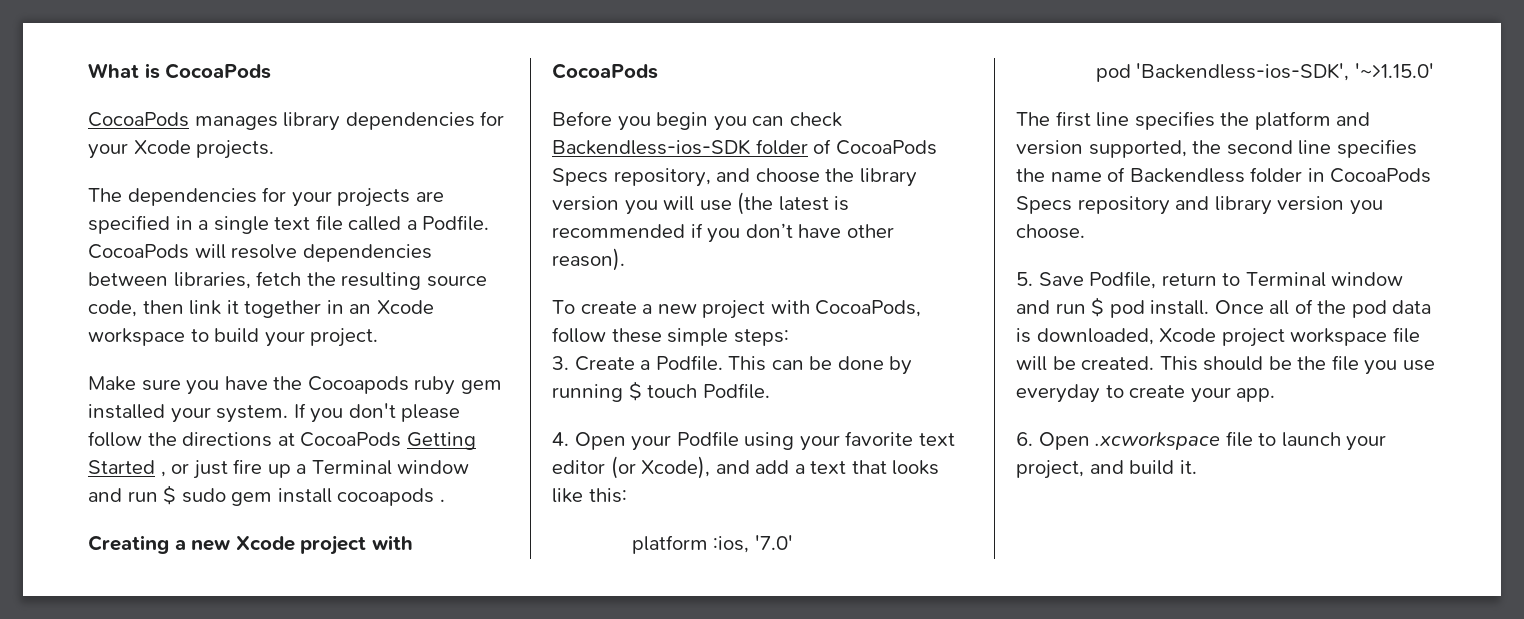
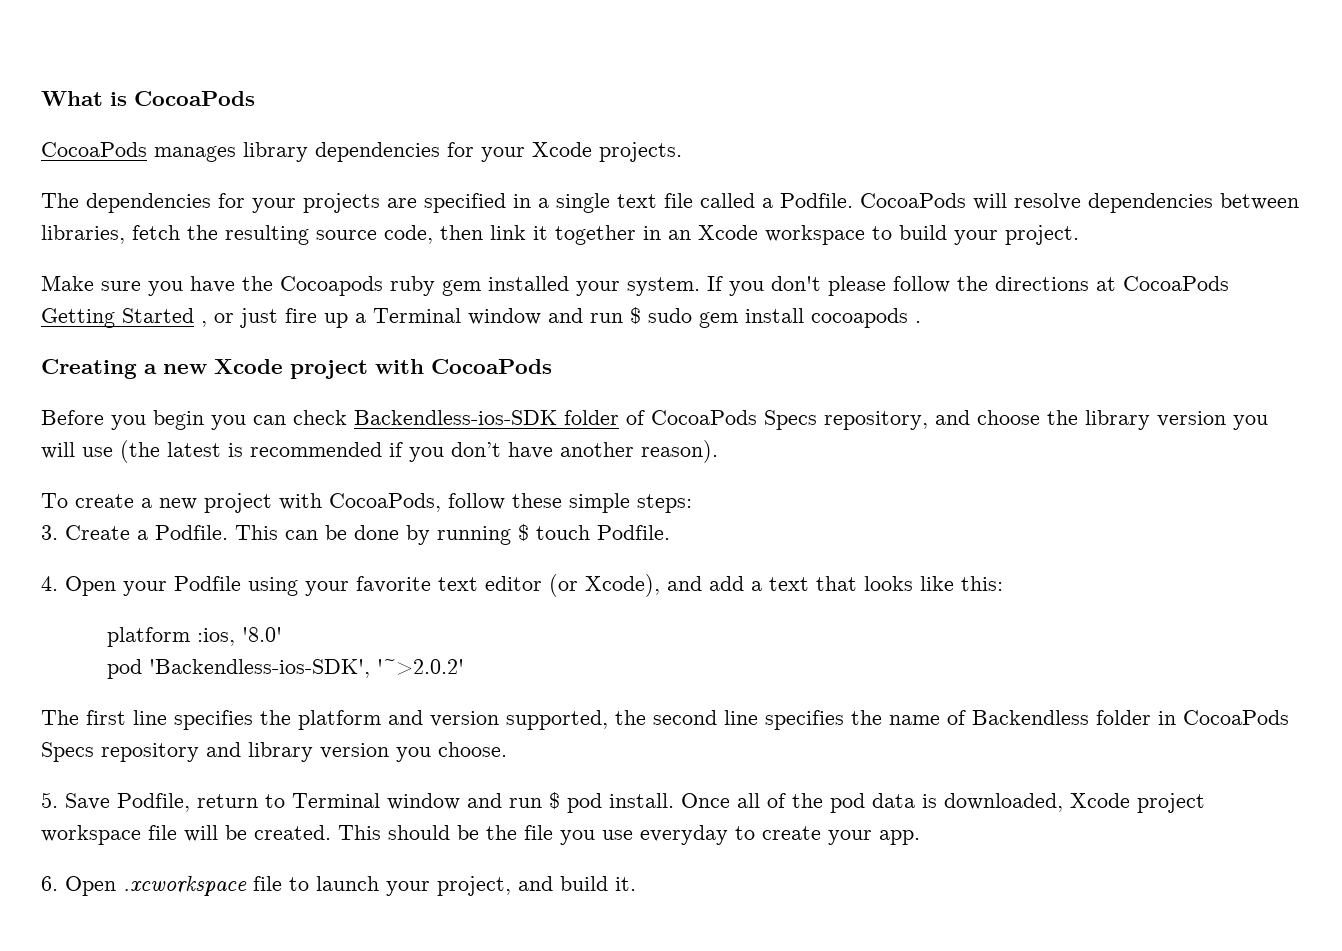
[846,224,894,238] other -> [560,442,634,457] another
[754,535,793,550] '7.0' -> [242,627,283,642] '8.0'
[1354,63,1434,78] '~>1.15.0' -> [377,659,465,675] '~>2.0.2'

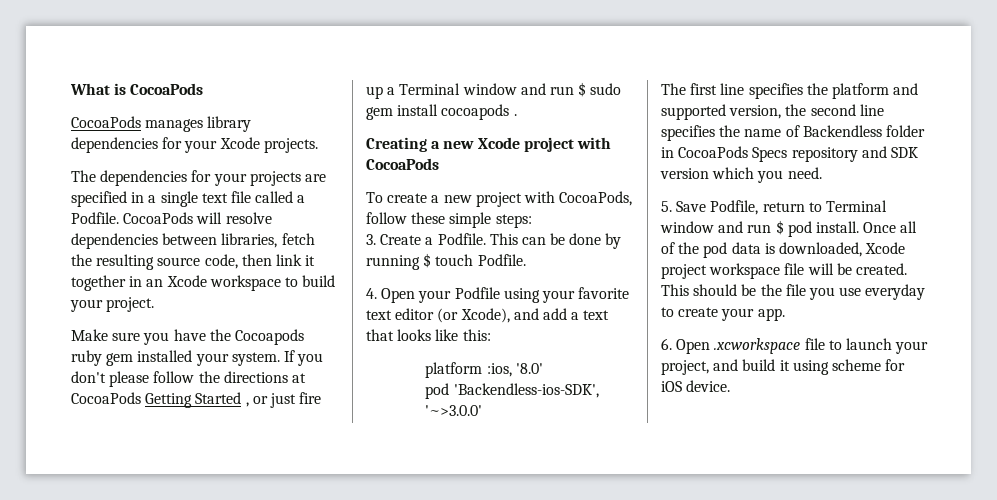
[41,410,1268,430] [41,440,718,463] // Before you begin you can check Backendless-ios-SDK folder of CocoaPods Specs repository, and choose the library version you will use (the latest is recommended if you don’t have another reason). -> (439, 164) none
[377,659,465,675] '~>2.0.2' -> [425,405,483,416] '~>3.0.0'
[430,710,608,730] version supported, -> [661,104,782,120] supported version,
[248,742,507,762] library version you choose. -> [890,147,918,158] [660,167,822,183] SDK version which you need.
[615,877,636,891] it. -> [779,359,906,375] [661,380,731,392] it using scheme for iOS device.

